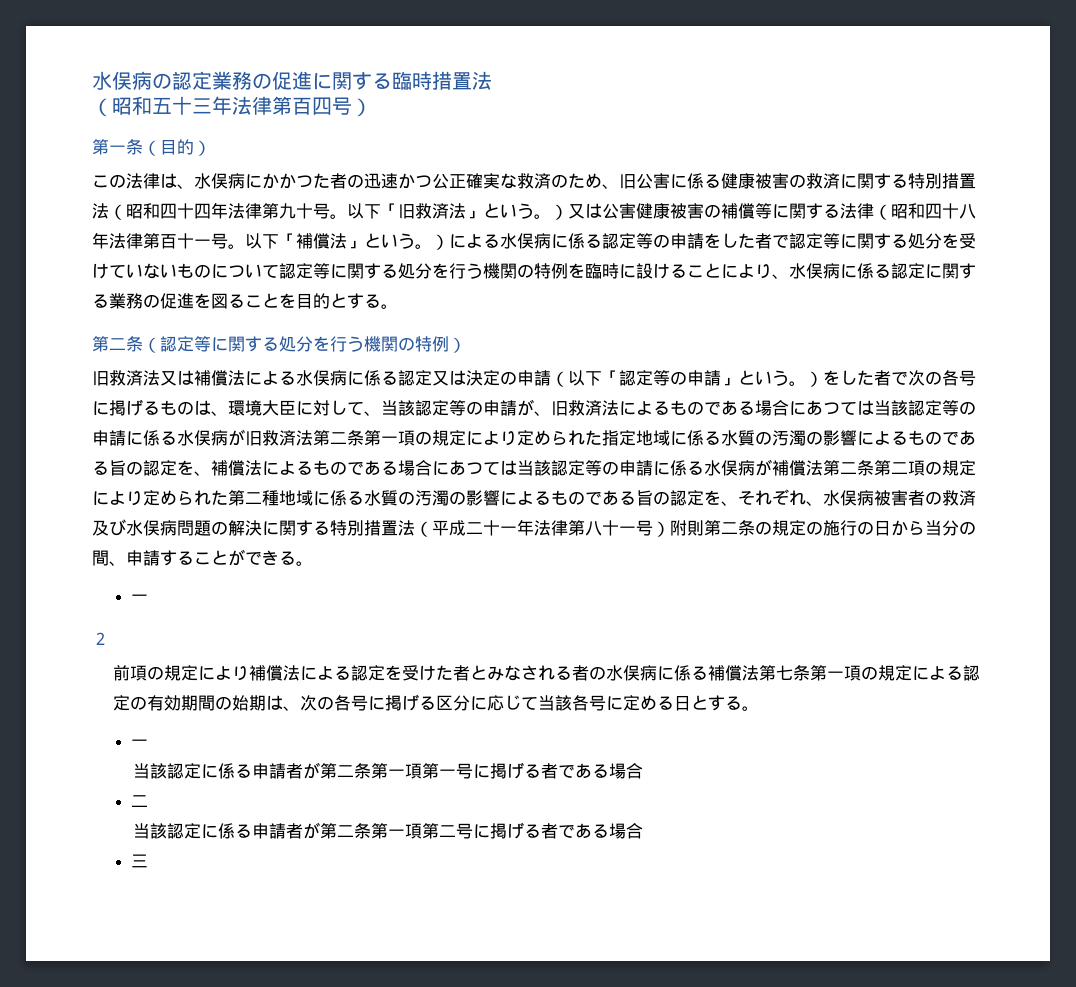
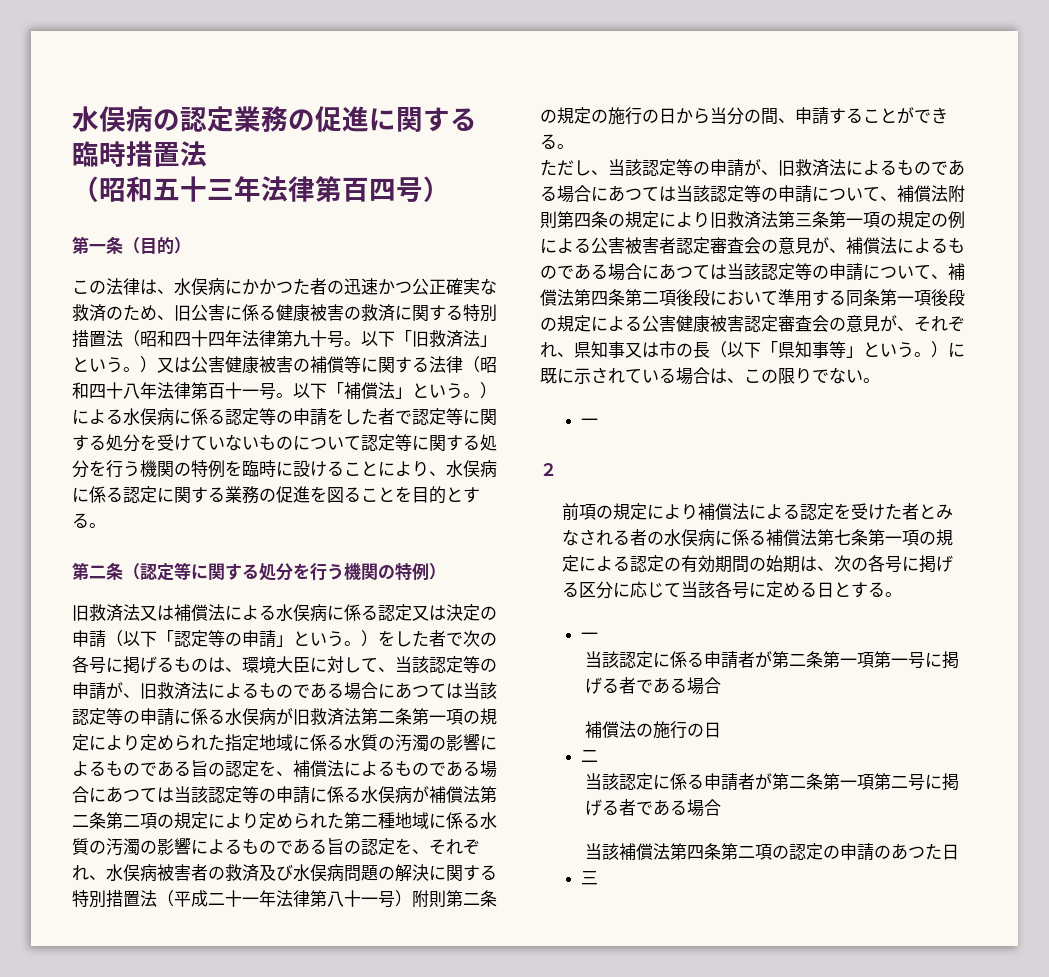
(313, 563) none -> [540,159,965,177] [540,185,965,203] [540,211,965,229] [540,237,965,254] [540,263,965,281] [540,289,965,307] [540,315,965,333] [540,341,965,358] [540,367,880,385] // ただし、当該認定等の申請が、旧救済法によるものである場合にあつては当該認定等の申請について、補償法附則第四条の規定により旧救済法第三条第一項の規定の例による公害被害者認定審査会の意見が、補償法によるものである場合にあつては当該認定等の申請について、補償法第四条第二項後段において準用する同条第一項後段の規定による公害健康被害認定審査会の意見が、それぞれ、県知事又は市の長（以下「県知事等」という。）に既に示されている場合は、この限りでない。
(644, 771) none -> [584,721,721,739] // 補償法の施行の日
(644, 831) none -> [584,843,959,861] // 当該補償法第四条第二項の認定の申請のあつた日

